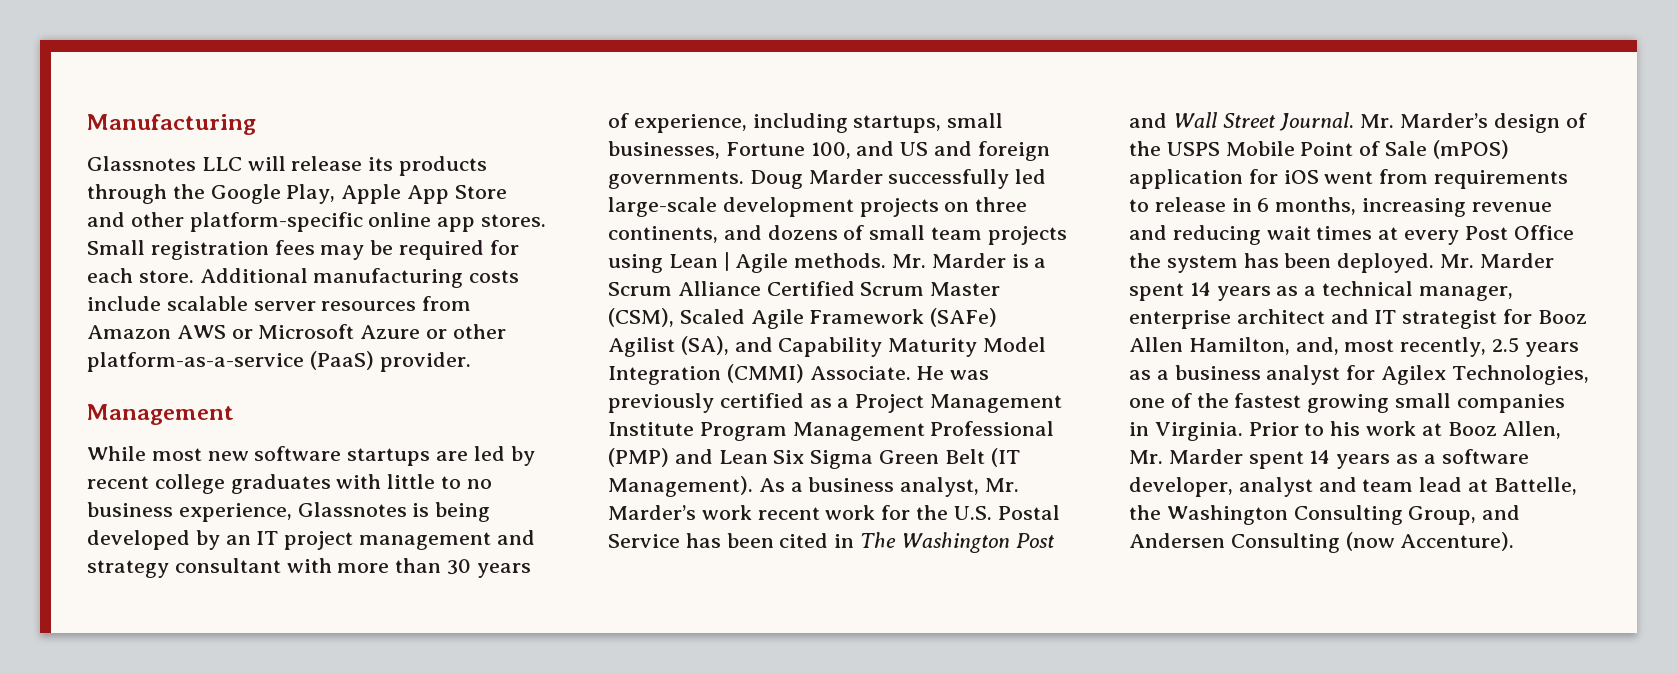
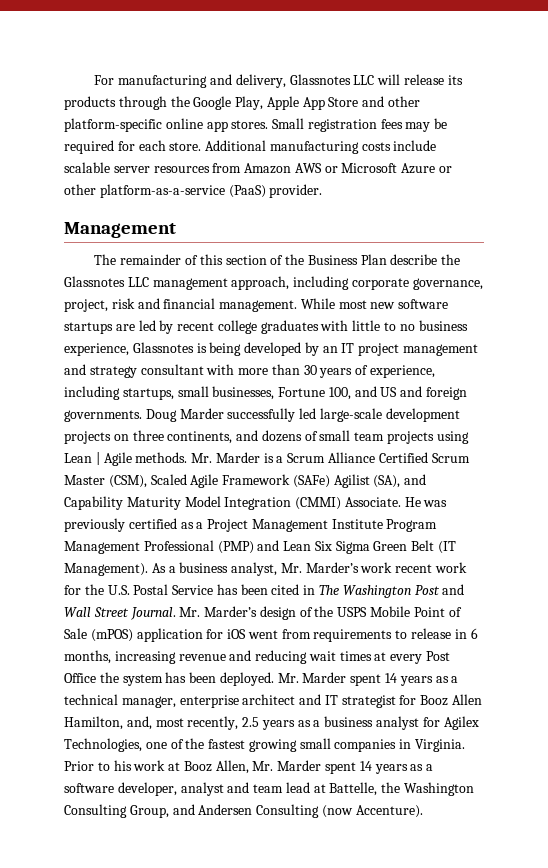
[87,114,256,135] Manufacturing // -> [94,74,286,88] For manufacturing and delivery,
(234, 414) none -> [94,254,461,265] [64,276,483,290] [64,298,298,312] The remainder of this section of the Business Plan describe the Glassnotes LLC management approach, including corporate governance, project, risk and financial management.

